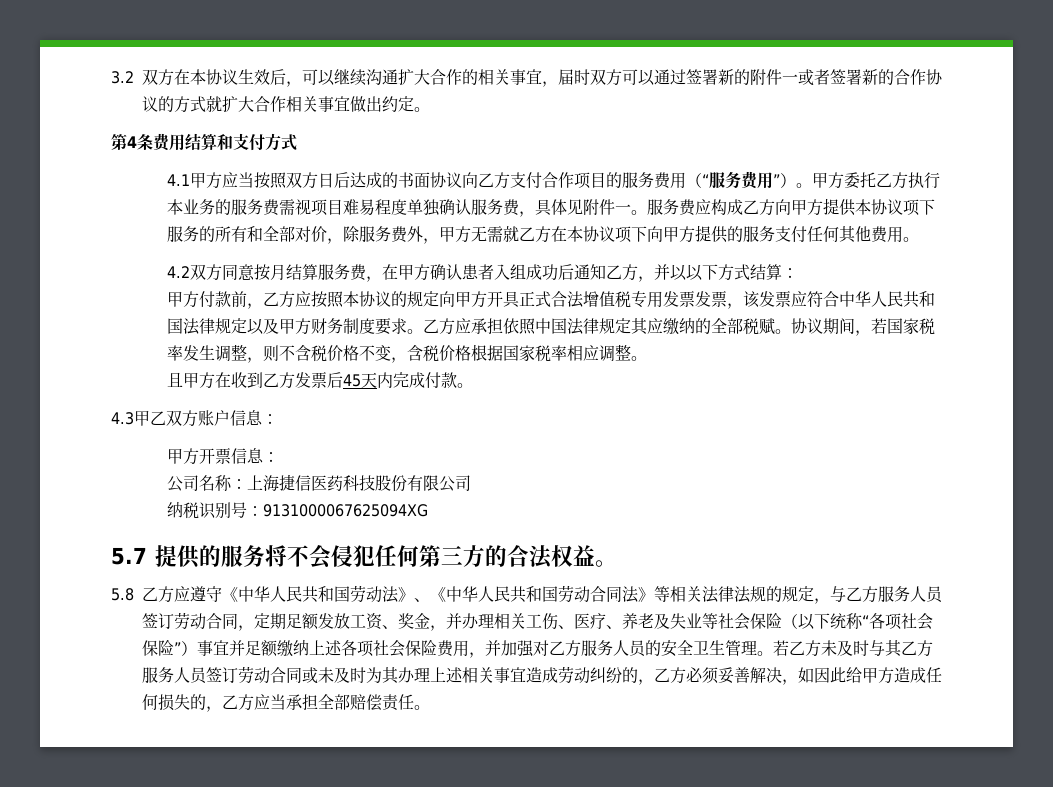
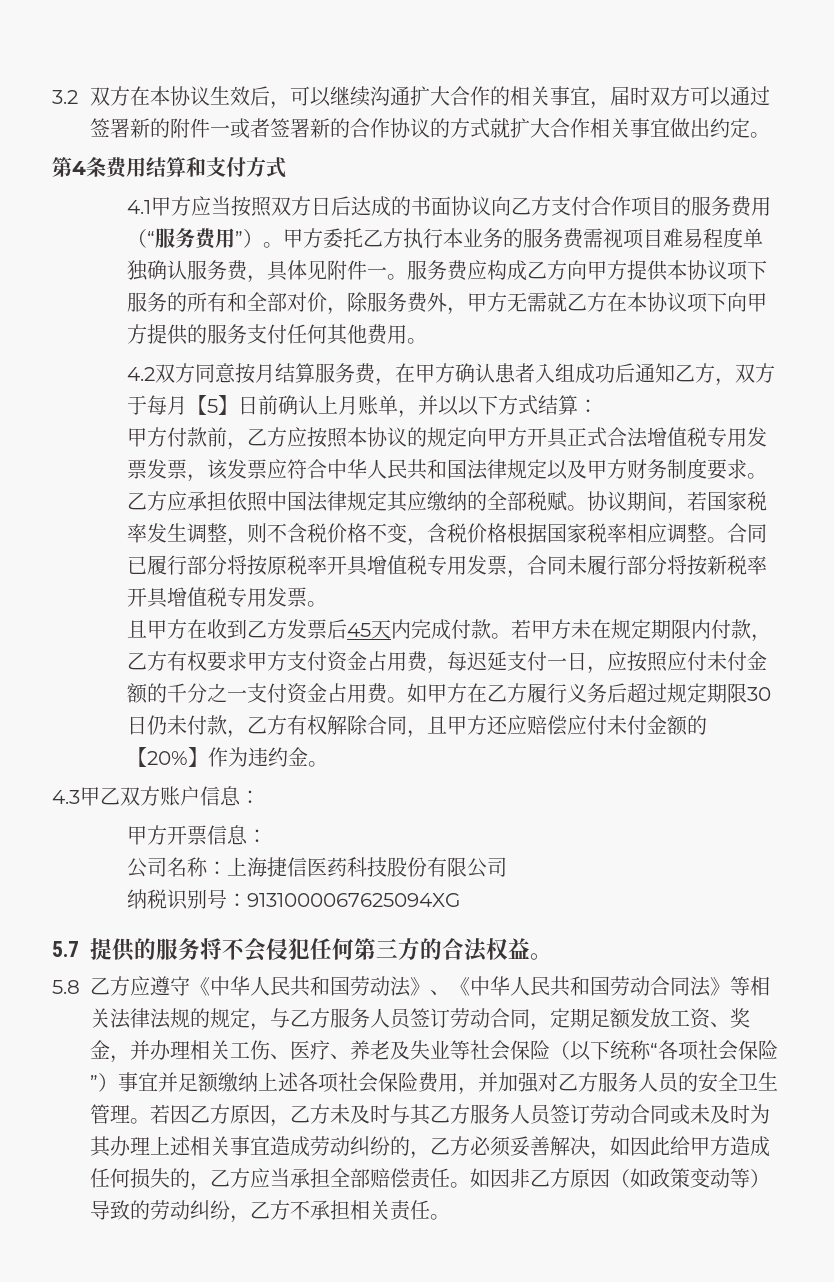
(654, 279) none -> [735,363,776,383] [127,395,419,418] 双方于每月【5】日前确认上月账单，
(647, 358) none -> [727,523,768,543] [127,555,768,578] [127,587,328,608] 合同已履行部分将按原税率开具增值税专用发票，合同未履行部分将按新税率开具增值税专用发票。
(473, 385) none -> [511,619,772,642] [127,651,768,674] [127,683,772,704] [127,715,708,738] [127,747,329,767] 若甲方未在规定期限内付款，乙方有权要求甲方支付资金占用费，每迟延支付一日，应按照应付未付金额的千分之一支付资金占用费。如甲方在乙方履行义务后超过规定期限30日仍未付款，乙方有权解除合同，且甲方还应赔偿应付未付金额的【20%】作为违约金。
(789, 648) none -> [170,1104,290,1127] 因乙方原因，
(430, 707) none -> [470,1168,770,1188] [90,1200,450,1223] 如因非乙方原因（如政策变动等）导致的劳动纠纷，乙方不承担相关责任。

